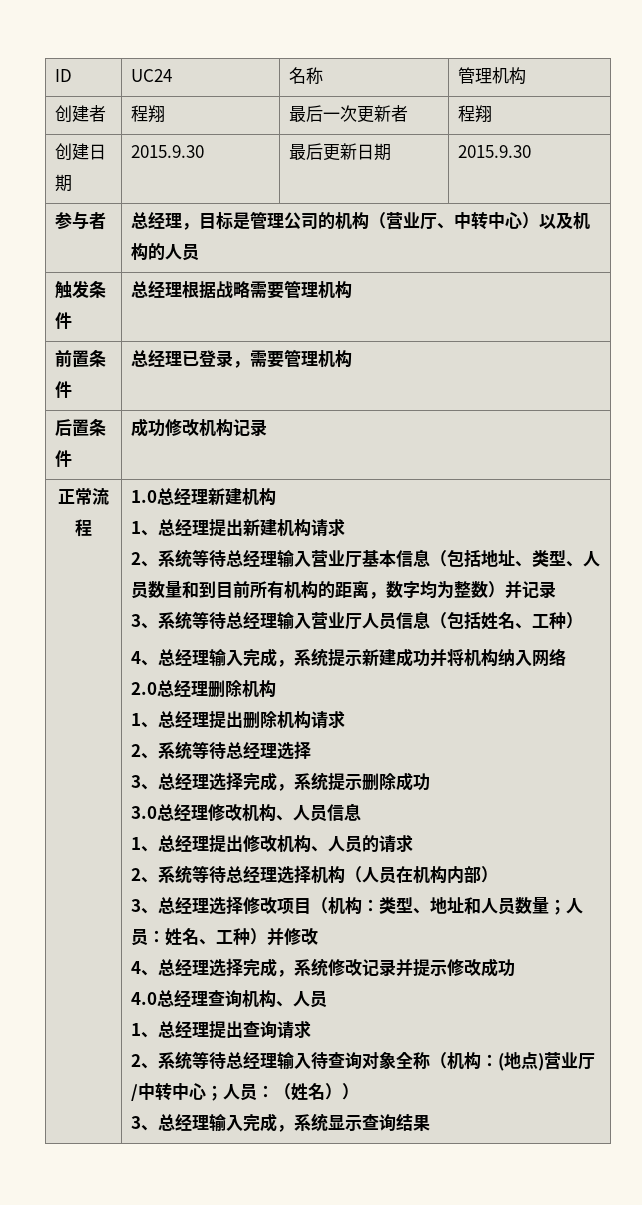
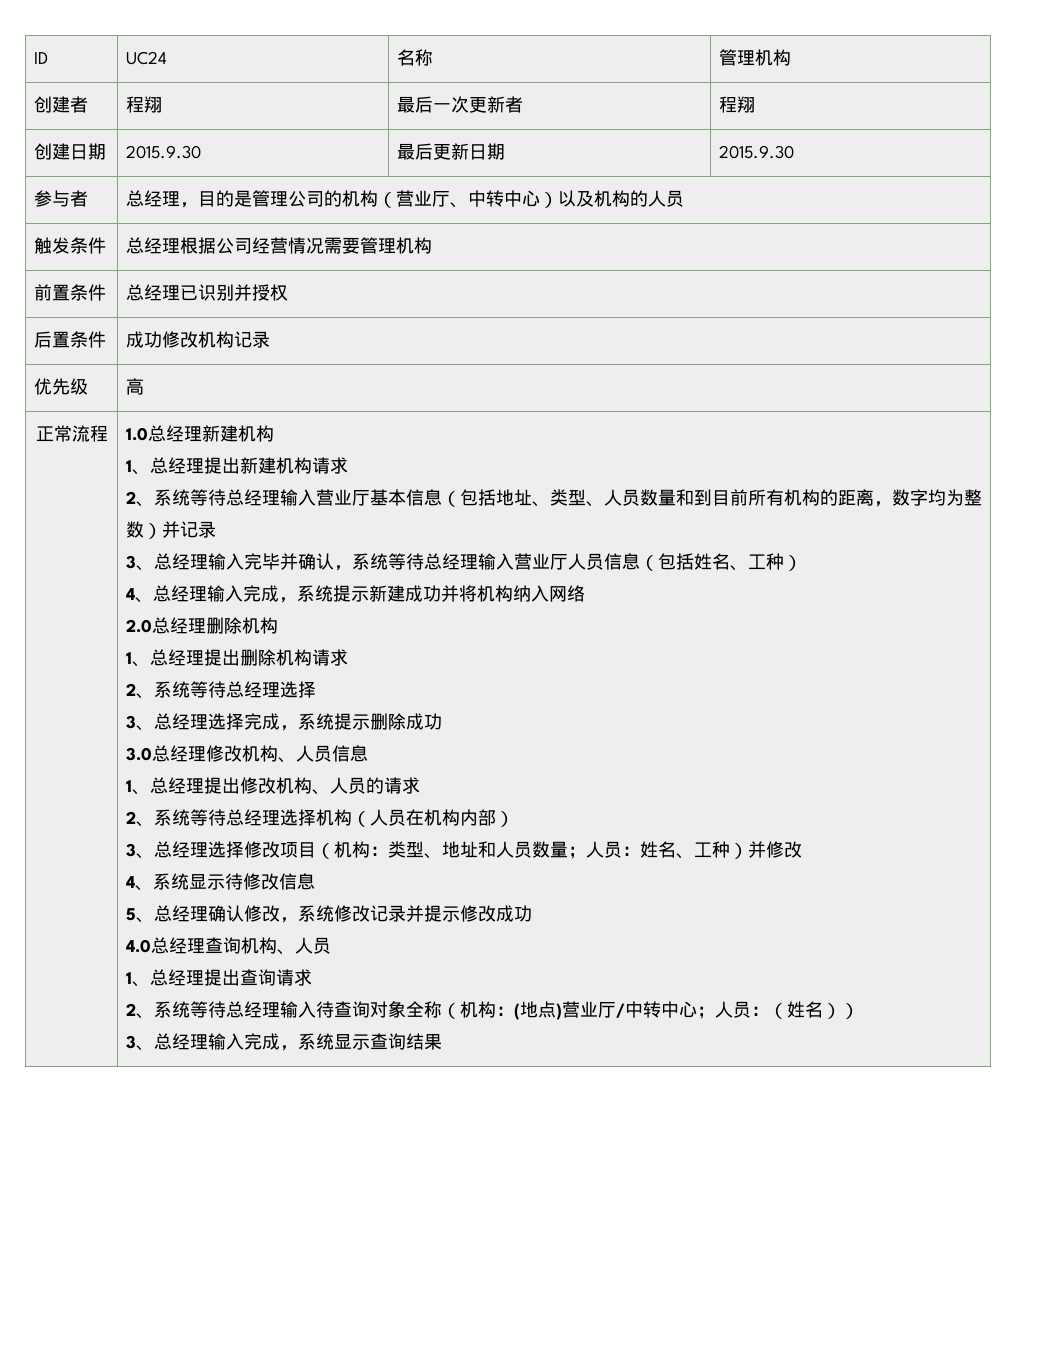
[215,212,233,229] 标 -> [215,190,234,207] 的
[215,281,250,299] 战略 -> [215,237,324,254] 公司经营情况
[198,349,352,368] 登录，需要管理机构 -> [197,284,288,301] 识别并授权
(267, 428) none -> [33,378,88,395] [125,378,144,395] // 优先级 | 高
(158, 626) none -> [153,553,352,571] 总经理输入完毕并确认，
[157,958,277,977] 总经理选择完成 -> [152,873,315,890] [125,905,280,923] 系统显示待修改信息 // 5、总经理确认修改

